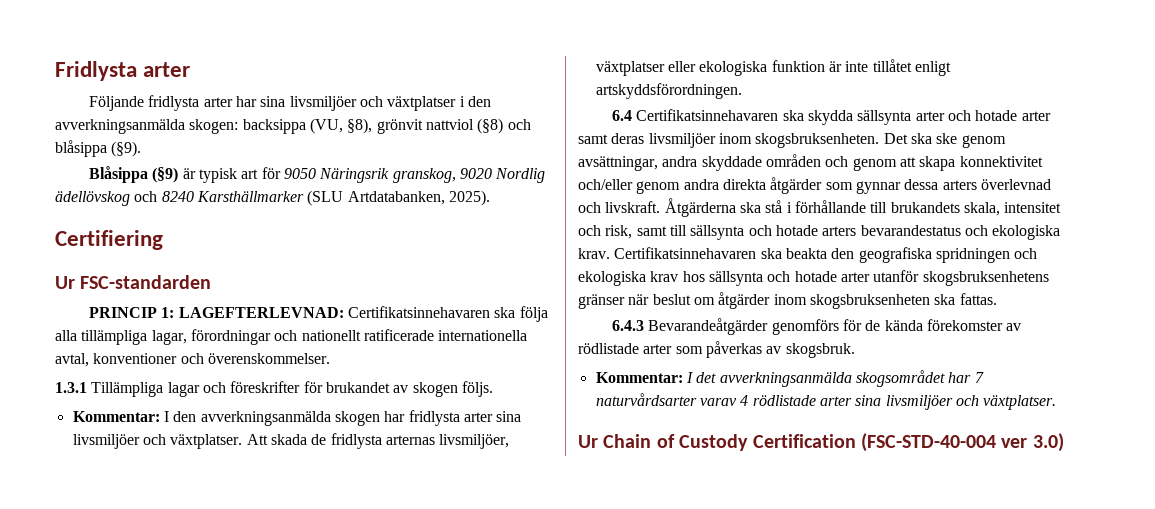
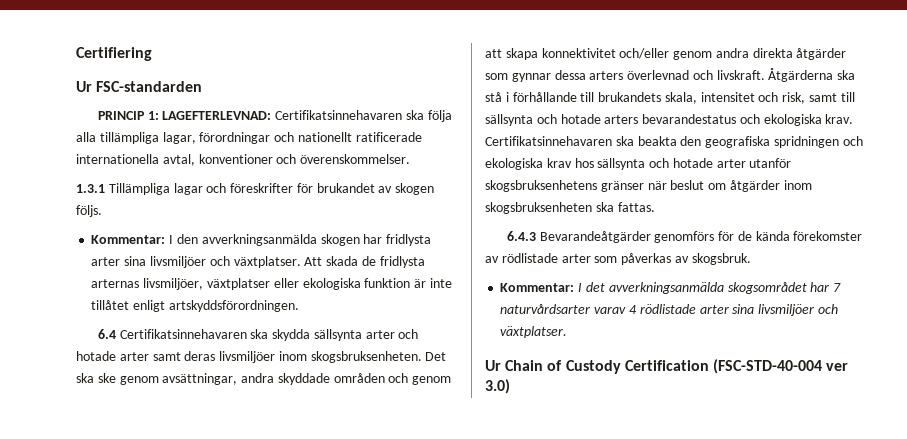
[55,61,191,81] [88,95,491,111] [55,118,531,134] [55,140,142,157] [88,166,546,183] [55,190,490,206] Fridlysta arter // Följande fridlysta arter har sina livsmiljöer och växtplatser i den avverkningsanmälda skogen: backsippa (VU, §8), grönvit nattviol (§8) och blåsippa (§9). // Blåsippa (§9) är typisk art för 9050 Näringsrik granskog, 9020 Nordlig ädellövskog och 8240 Karsthällmarker (SLU Artdatabanken, 2025). // -> (76, 54) none

